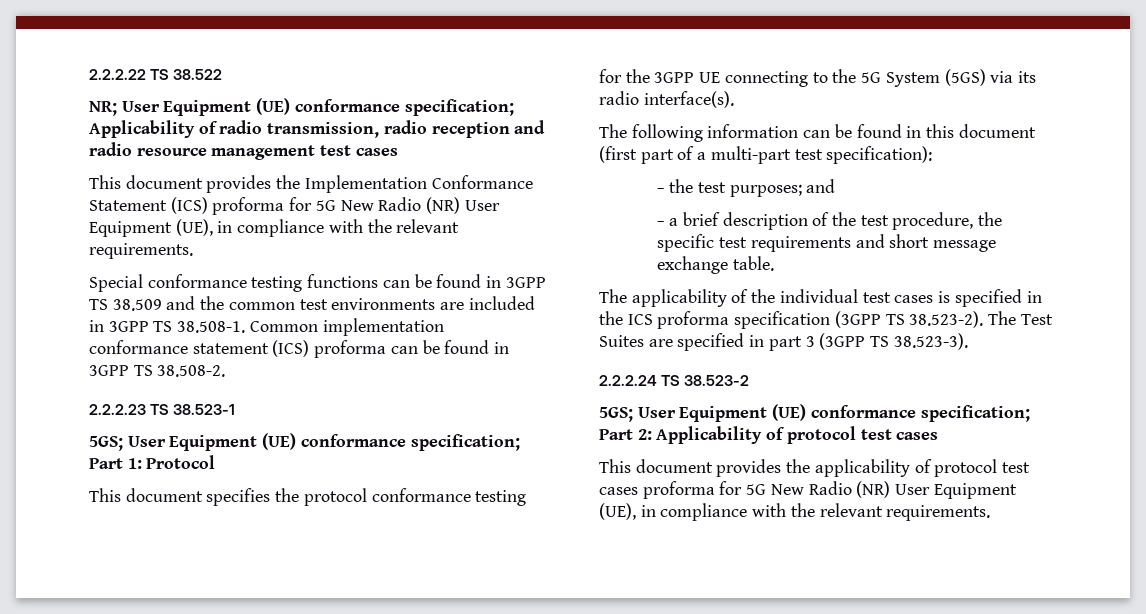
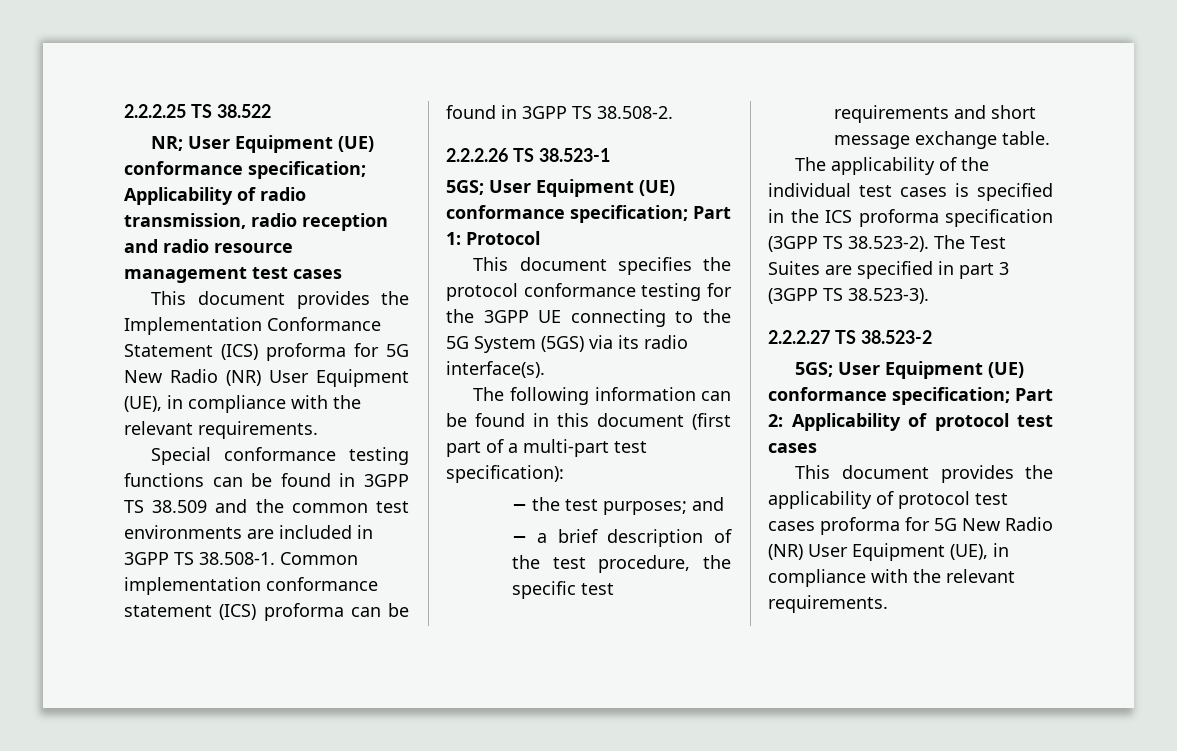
[89,69,146,80] 2.2.2.22 -> [124,104,186,118] 2.2.2.25
[89,404,146,415] 2.2.2.23 -> [446,148,508,162] 2.2.2.26
[599,375,657,386] 2.2.2.24 -> [768,330,830,344] 2.2.2.27

